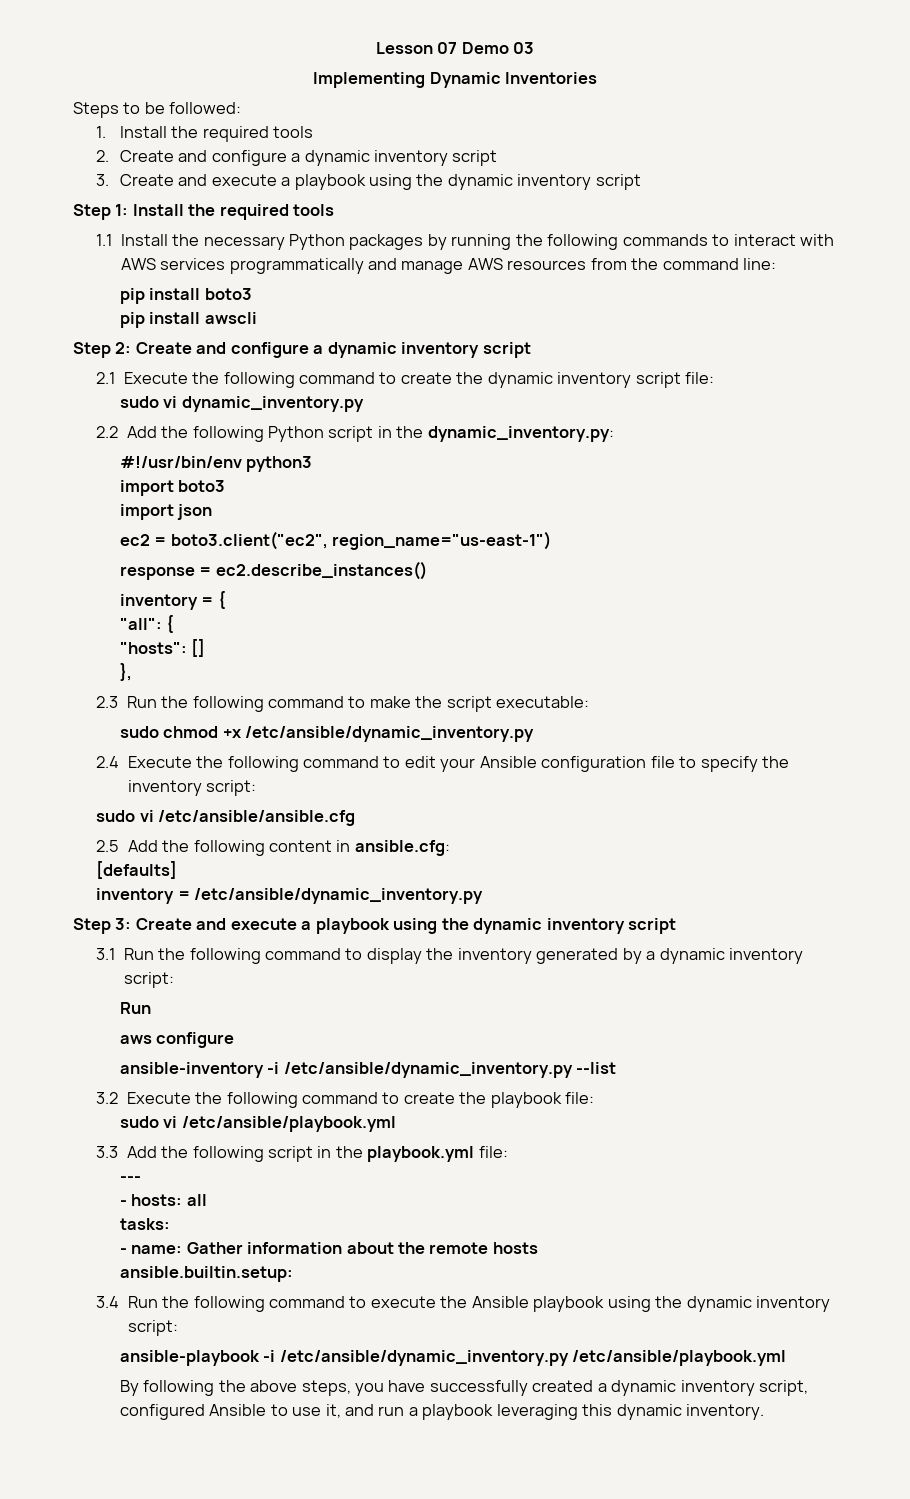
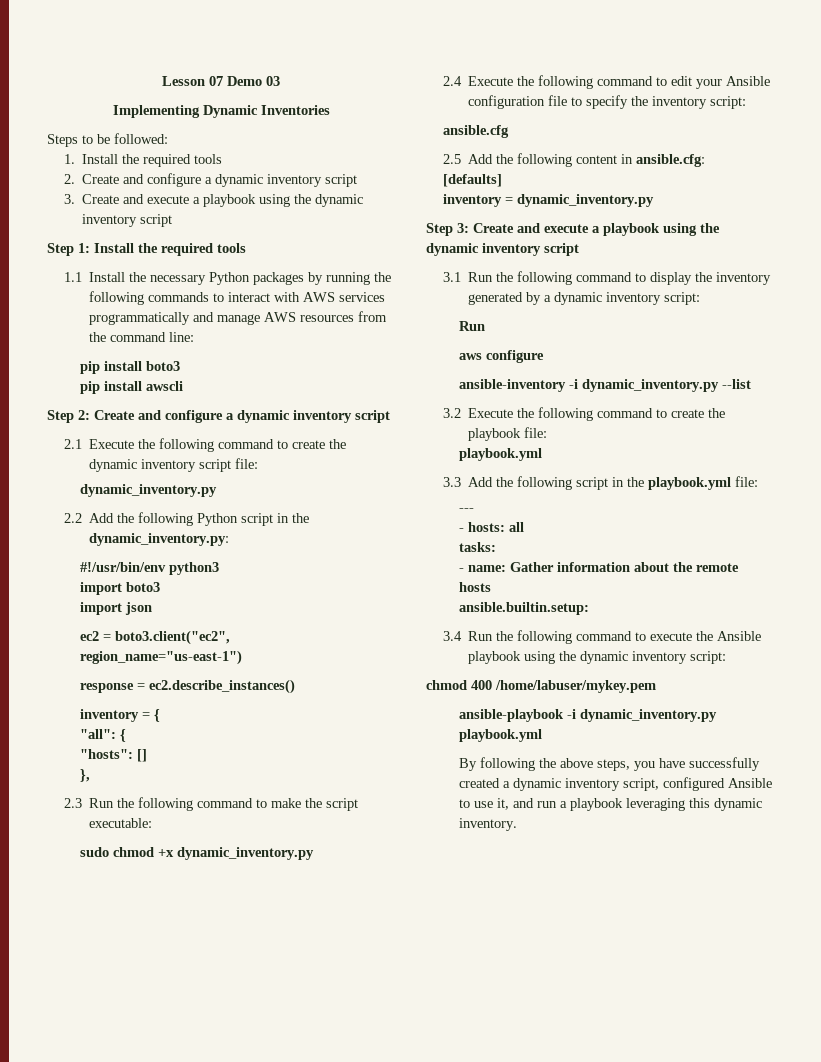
[119,396,178,408] sudo vi -> (258, 463) none
[245,726,535,742] /etc/ansible/dynamic_inventory.py -> [177,847,315,860] dynamic_inventory.py
[96,810,356,826] sudo vi /etc/ansible/ansible.cfg -> [442,125,509,138] ansible.cfg
[194,888,484,904] /etc/ansible/dynamic_inventory.py -> [516,194,654,207] dynamic_inventory.py
[283,1062,573,1078] /etc/ansible/dynamic_inventory.py -> [582,379,720,392] dynamic_inventory.py
[119,1116,396,1132] sudo vi /etc/ansible/playbook.yml -> [459,448,543,461] playbook.yml
(178, 1328) none -> [426,680,656,693] // chmod 400 /home/labuser/mykey.pem
[279,1350,787,1366] /etc/ansible/dynamic_inventory.py /etc/ansible/playbook.yml -> [580,709,718,722] [459,729,543,742] dynamic_inventory.py playbook.yml

